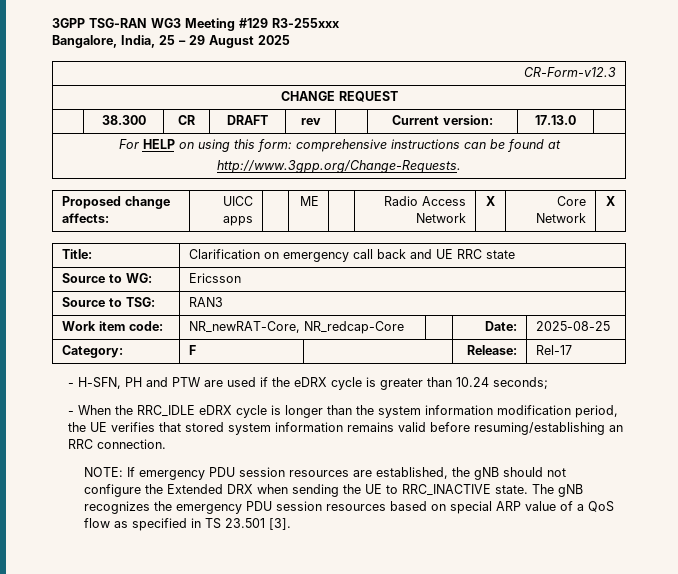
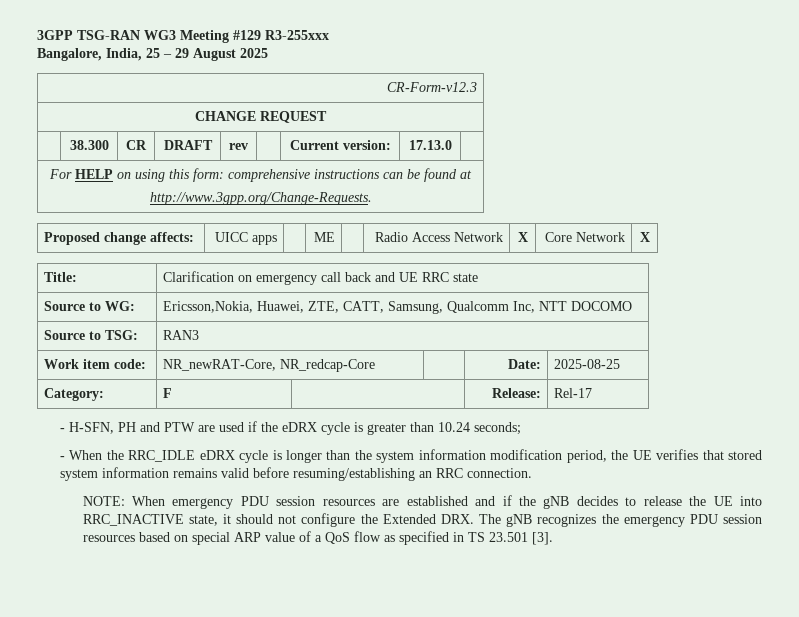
[188,273,241,283] Ericsson -> [163,301,633,314] Ericsson,Nokia, Huawei, ZTE, CATT, Samsung, Qualcomm Inc, NTT DOCOMO
[127,467,136,477] If -> [132,496,166,506] When
[376,467,500,480] established, the gNB -> [406,495,762,509] [82,514,231,526] established and if the gNB decides to release the UE into RRC_INACTIVE state, it
[227,484,529,497] DRX when sending the UE to RRC_INACTIVE state. -> [440,514,474,524] DRX.

